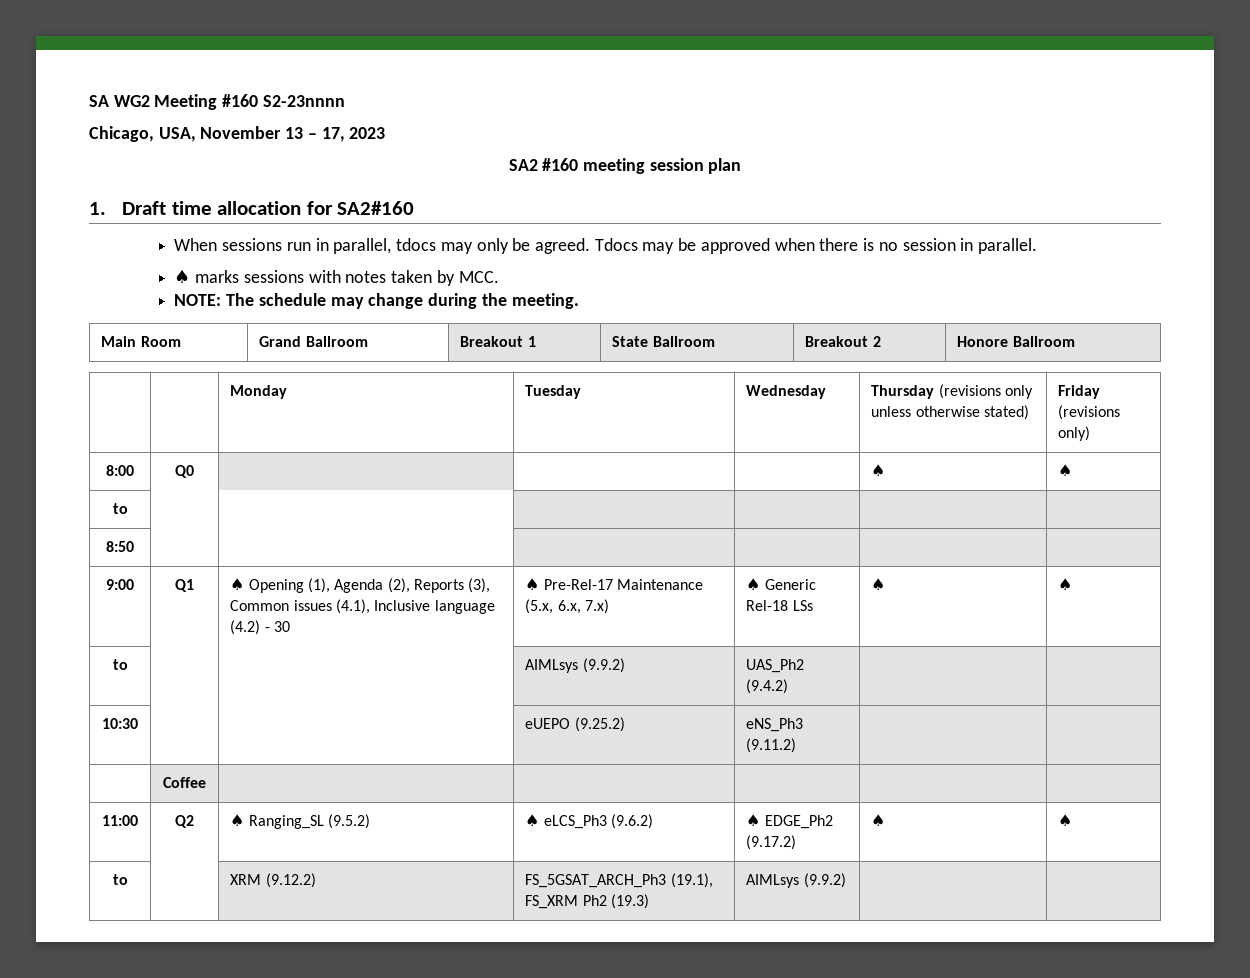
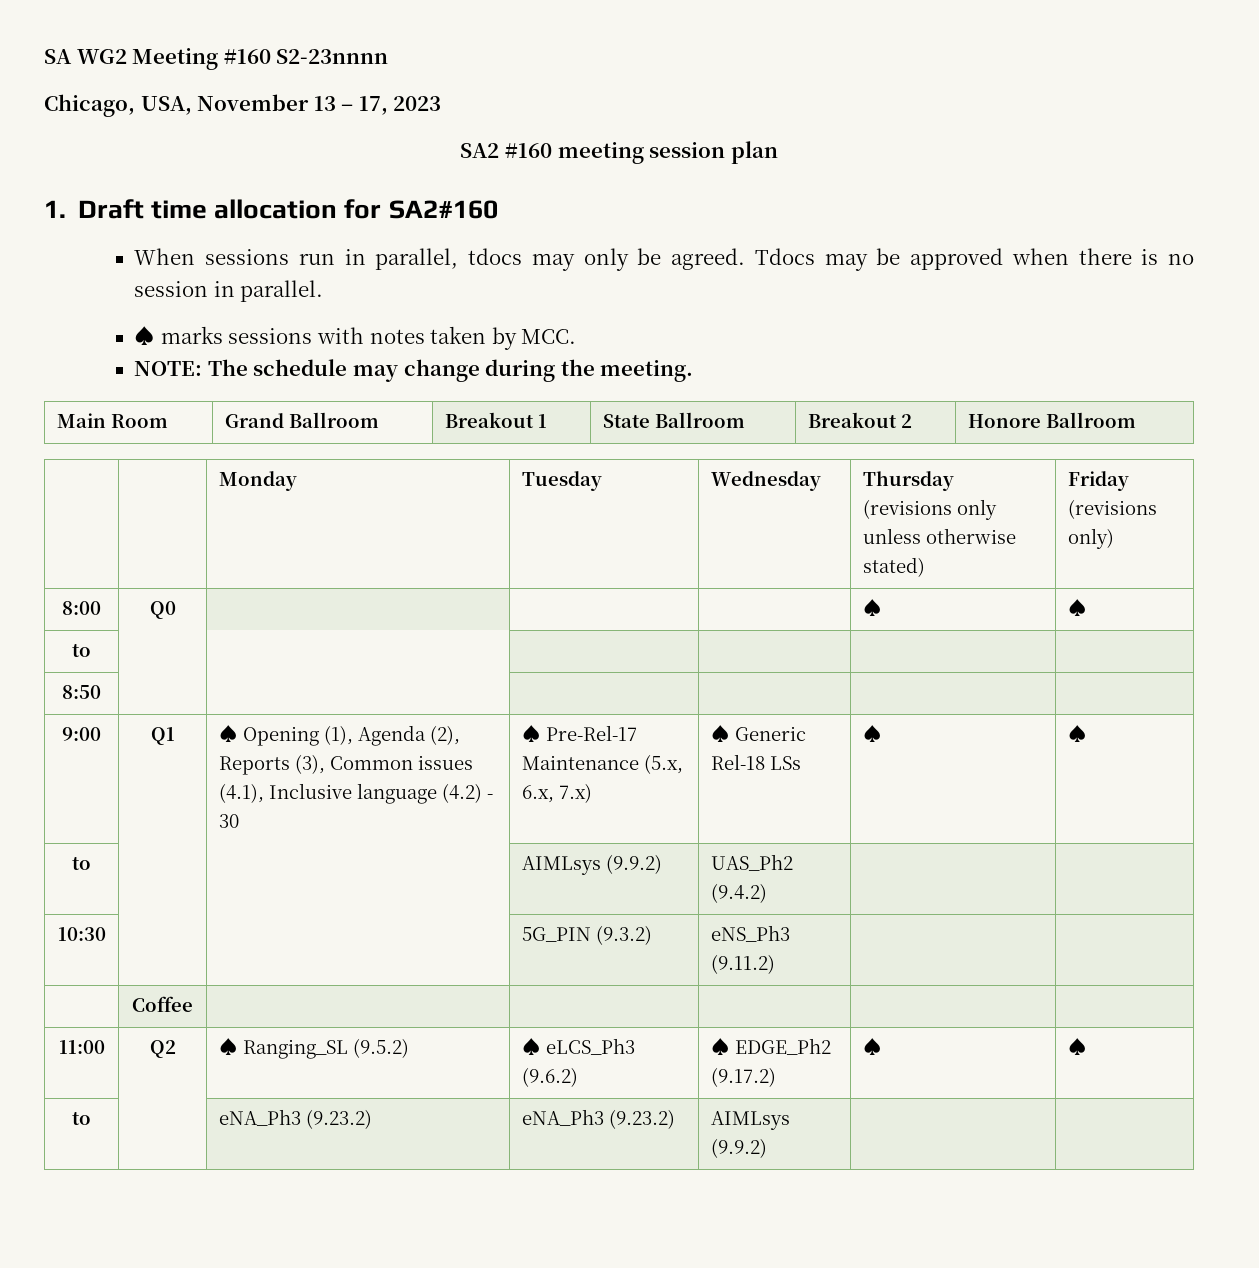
[525,717,625,732] eUEPO (9.25.2) -> [521,925,652,945] 5G_PIN (9.3.2)
[230,873,316,888] [525,873,713,888] [525,894,649,909] XRM (9.12.2) | FS_5GSAT_ARCH_Ph3 (19.1), FS_XRM Ph2 (19.3) -> [218,1109,372,1129] [521,1109,675,1129] eNA_Ph3 (9.23.2) | eNA_Ph3 (9.23.2)

